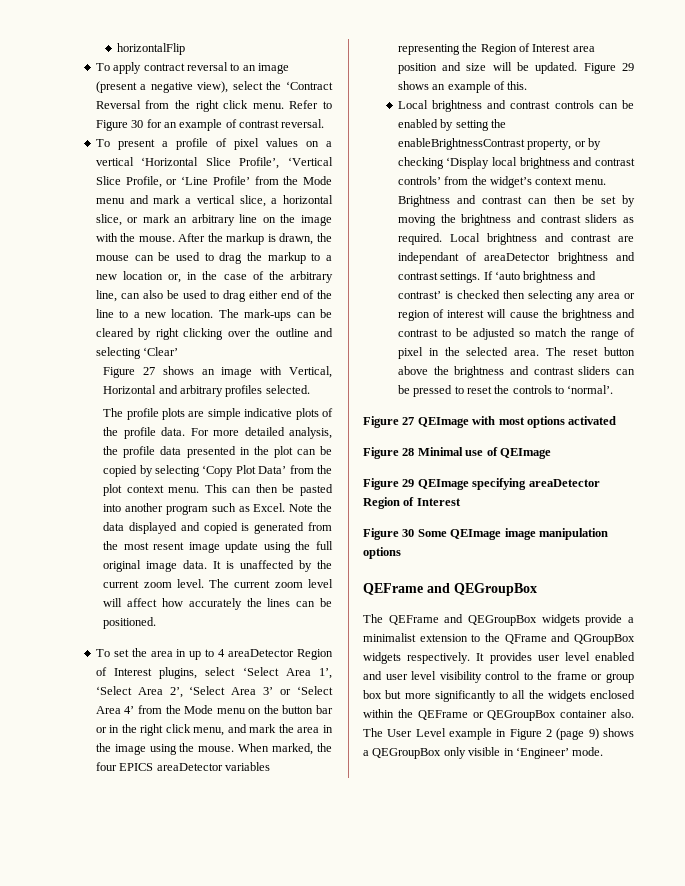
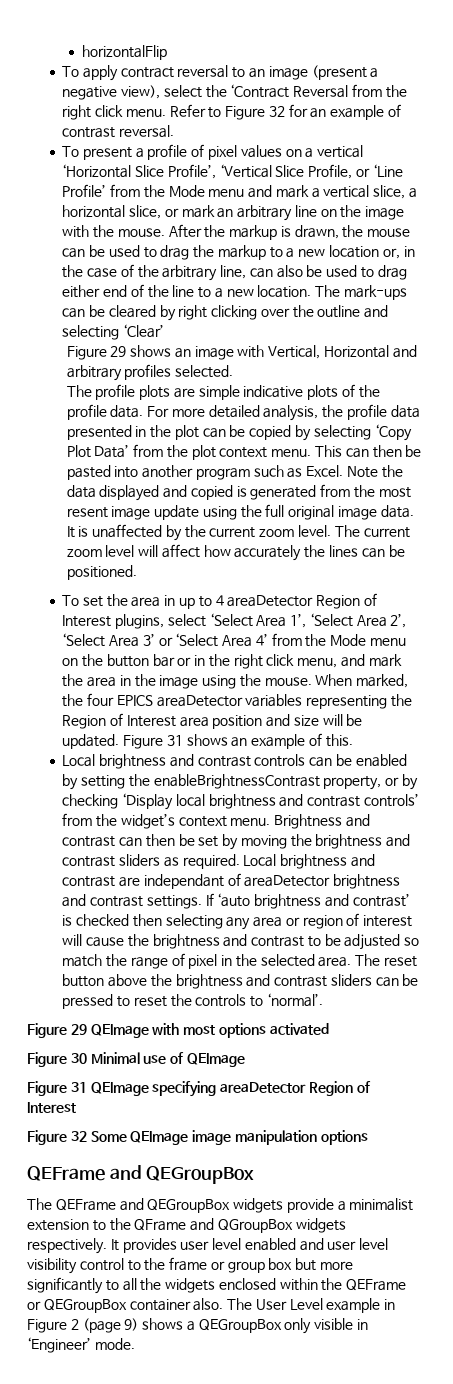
[131,120,144,128] 30 -> [268,106,285,117] 32
[143,367,156,375] 27 -> [110,346,127,357] 29
[622,63,634,71] 29 -> [166,735,183,746] 31
[402,417,415,425] 27 -> [70,1024,87,1035] 29
[402,448,415,456] 28 -> [70,1053,87,1064] 30
[402,479,415,487] 29 -> [70,1082,87,1093] 31
[402,529,415,537] 30 -> [70,1131,87,1142] 32

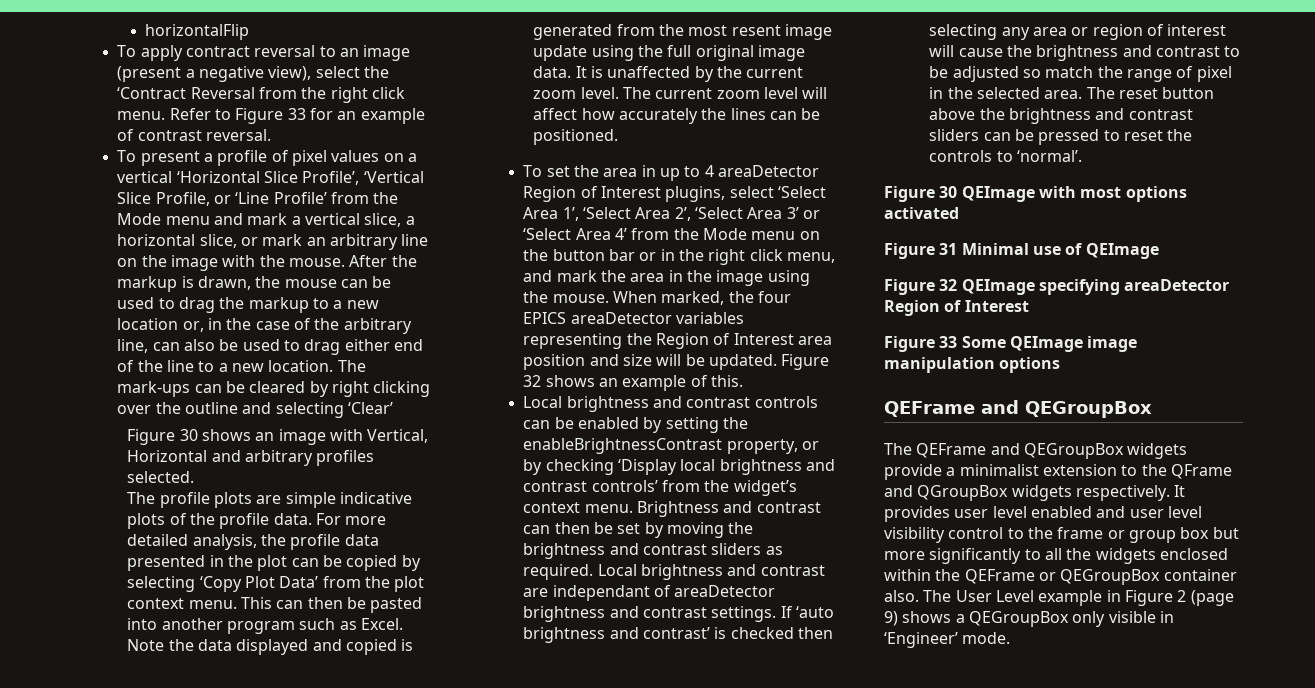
[268,106,285,117] 32 -> [287,108,306,120] 33
[110,346,127,357] 29 -> [179,429,198,441] 30
[166,735,183,746] 31 -> [523,375,542,387] 32
[70,1024,87,1035] 29 -> [939,186,958,198] 30
[70,1053,87,1064] 30 -> [939,243,958,255] 31
[70,1082,87,1093] 31 -> [939,279,958,291] 32
[70,1131,87,1142] 32 -> [939,336,958,348] 33

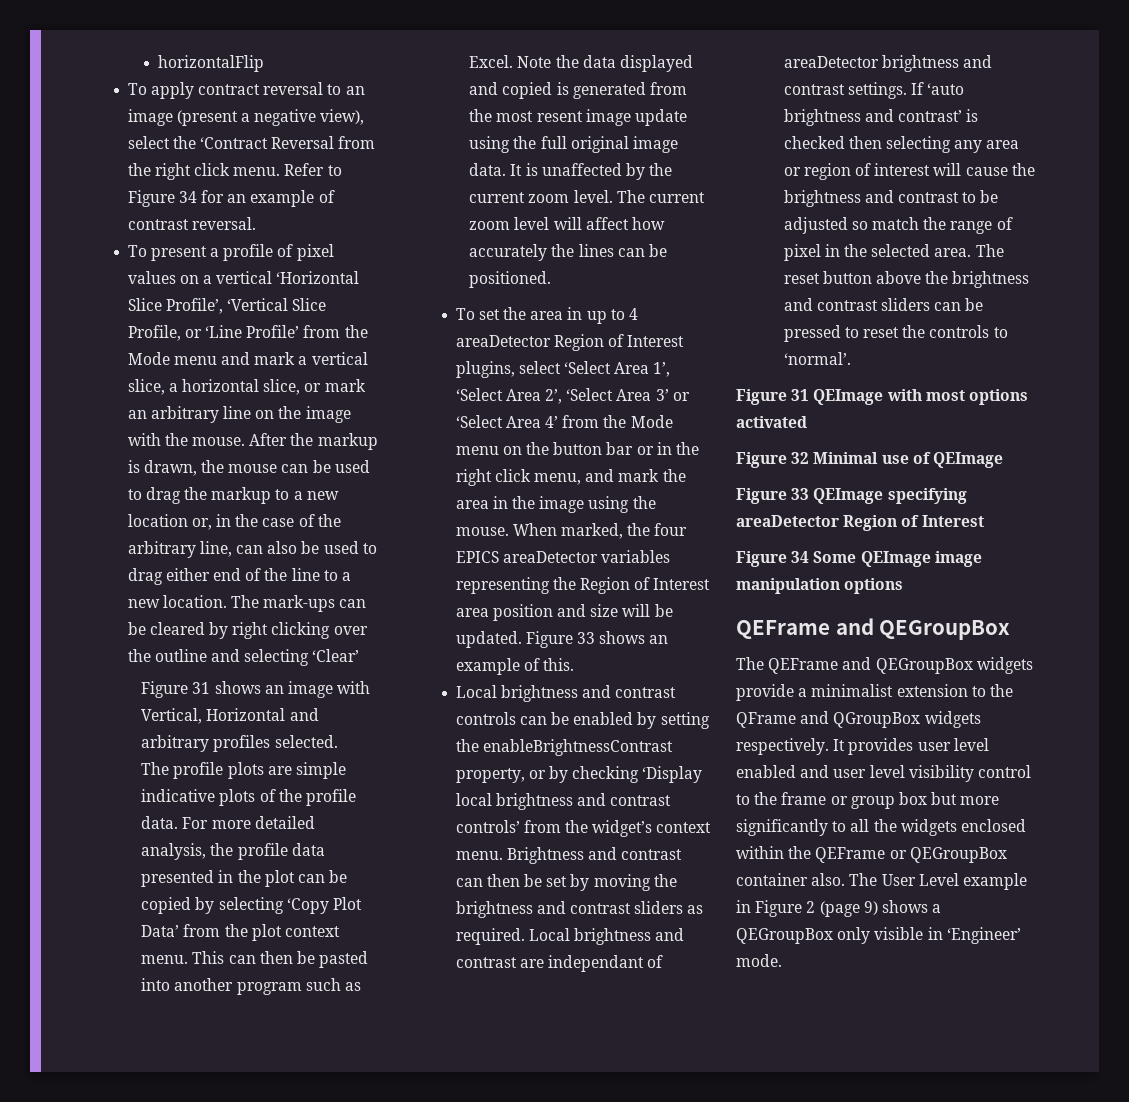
[287,108,306,120] 33 -> [178,191,197,203] 34
[179,429,198,441] 30 -> [192,682,211,694] 31
[523,375,542,387] 32 -> [577,632,596,644] 33
[939,186,958,198] 30 -> [791,389,810,401] 31
[939,243,958,255] 31 -> [791,452,810,464] 32
[939,279,958,291] 32 -> [791,488,810,500] 33
[939,336,958,348] 33 -> [791,551,810,563] 34

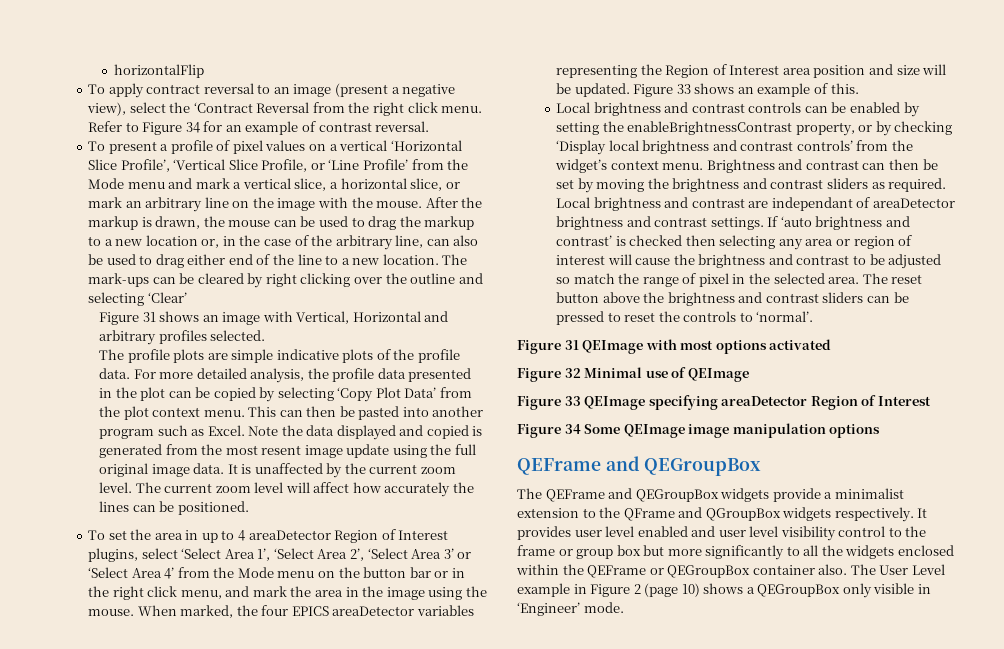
[863,901,878,915] 9) -> [681,583,700,597] 10)

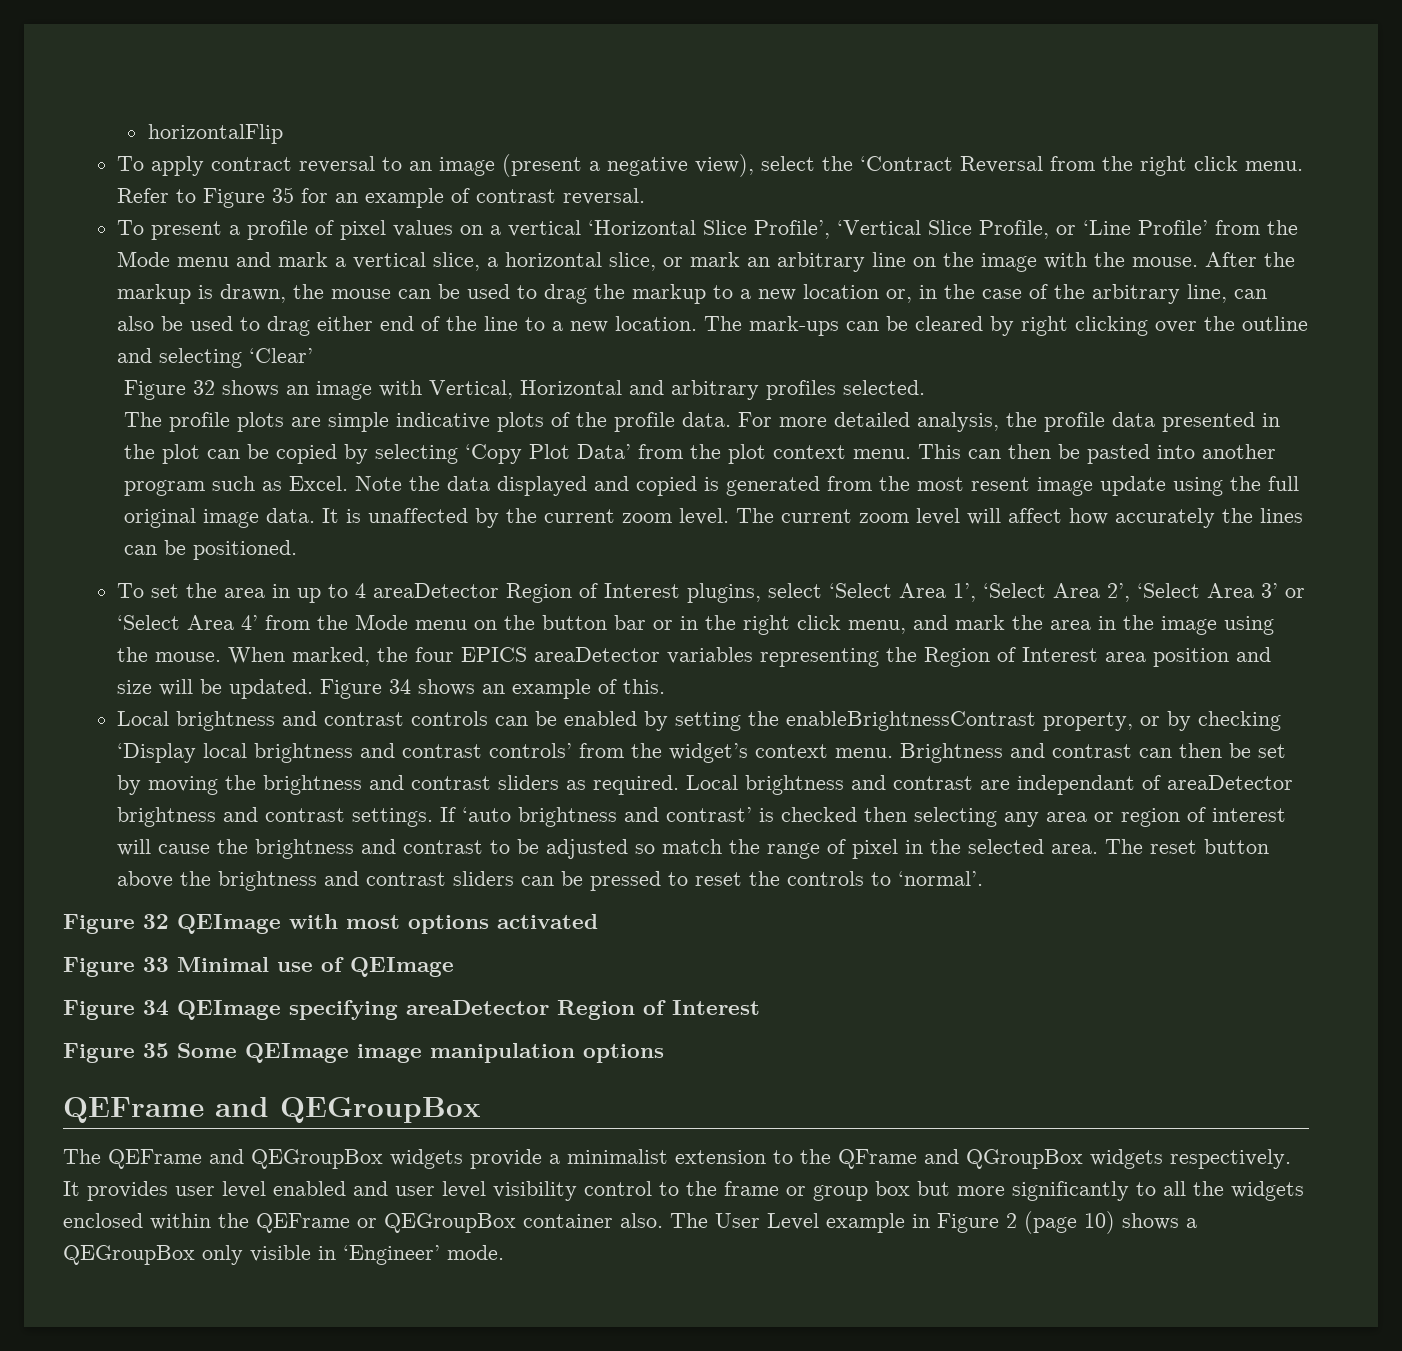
[185,122,200,133] 34 -> [272,187,295,203] 35
[142,312,156,322] 31 -> [193,380,216,395] 32
[676,84,691,94] 33 -> [389,679,412,694] 34
[564,340,579,350] 31 -> [143,914,169,929] 32
[564,368,581,378] 32 -> [143,957,169,972] 33
[564,396,581,406] 33 -> [143,1000,169,1016] 34
[564,424,581,434] 34 -> [143,1043,169,1058] 35

